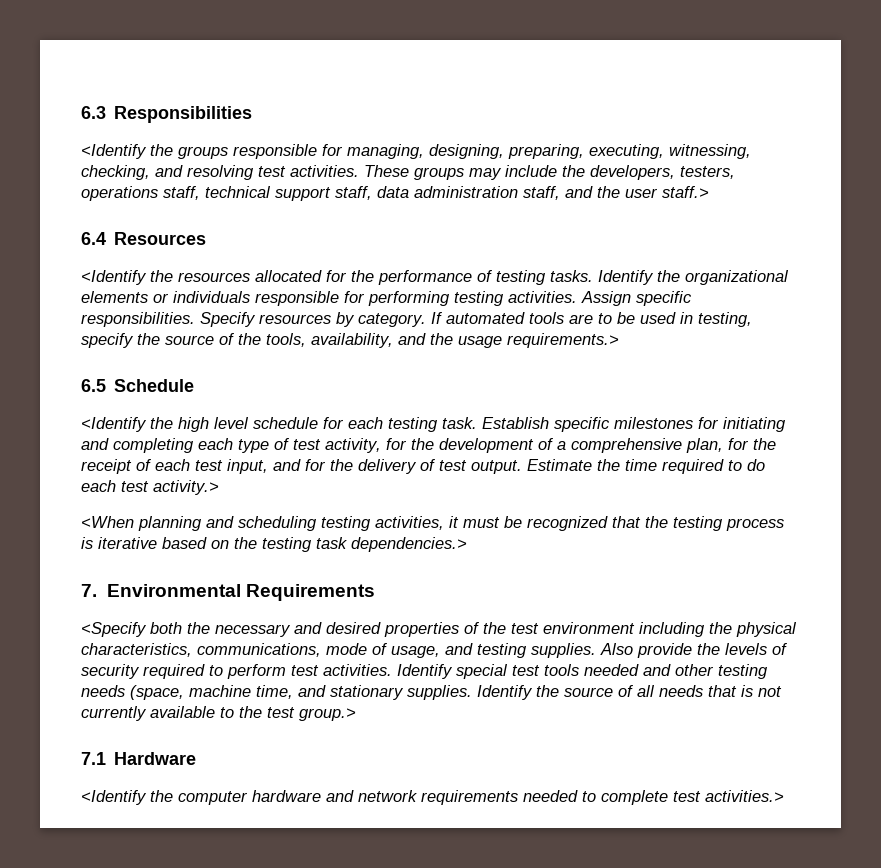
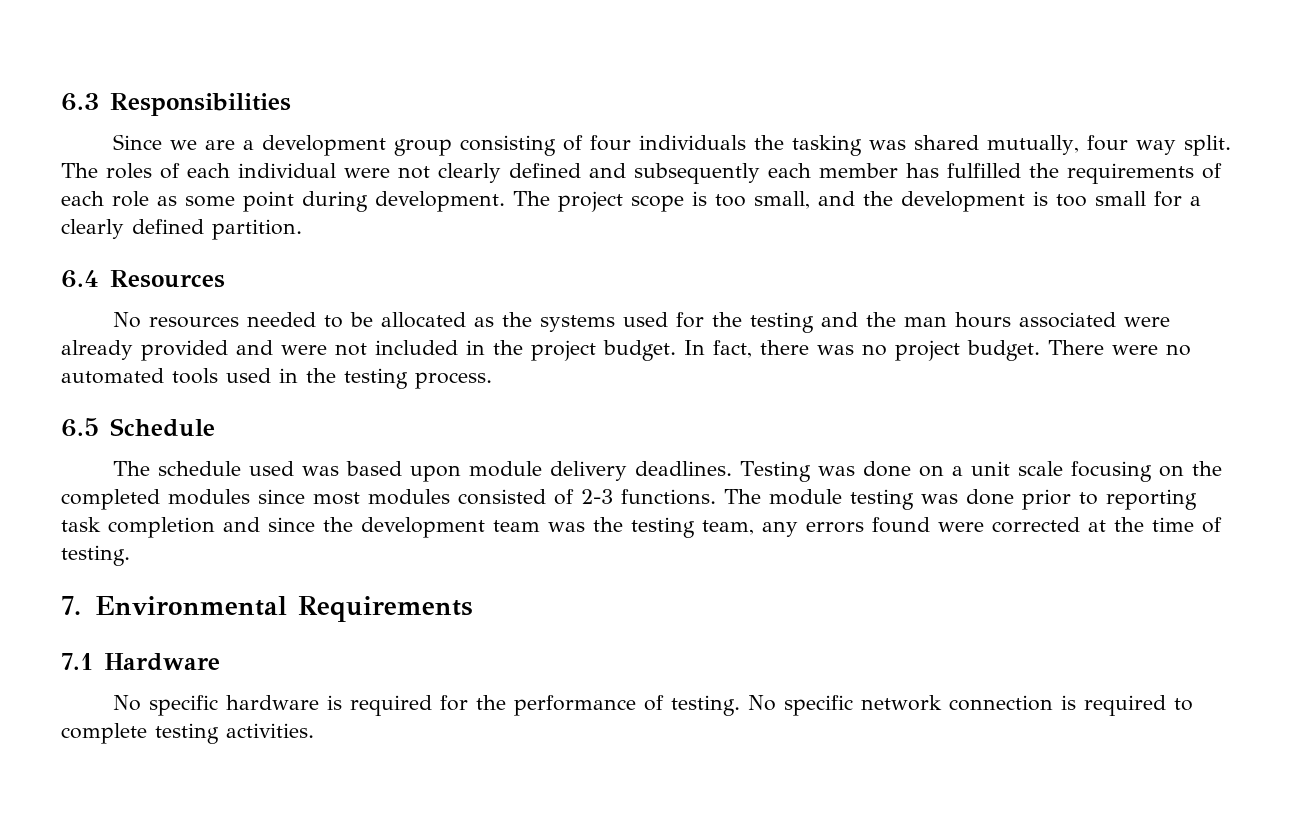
[81,144,751,159] [81,165,735,180] [81,186,709,201] [81,232,207,245] [81,270,789,285] [81,291,692,306] [81,312,752,327] [81,333,619,348] [81,379,195,392] [81,417,786,432] [81,438,776,453] [81,459,765,474] [81,480,219,495] [81,516,784,531] [81,537,467,552] [81,584,375,601] [81,622,797,637] [81,643,788,658] [81,664,768,679] [81,685,782,700] [81,706,356,721] [81,752,197,765] [81,790,784,805] <Identify the groups responsible for managing, designing, preparing, executing, witnessing, checking, and resolving test activities. These groups may include the developers, testers, operations staff, technical support staff, data administration staff, and the user staff.> // 6.4 Resources // <Identify the resources allocated for the performance of testing tasks. Identify the organizational elements or individuals responsible for performing testing activities. Assign specific responsibilities. Specify resources by category. If automated tools are to be used in testing, specify the source of the tools, availability, and the usage requirements.> // 6.5 Schedule // <Identify the high level schedule for each testing task. Establish specific milestones for initiating and completing each type of test activity, for the development of a comprehensive plan, for the receipt of each test input, and for the delivery of test output. Estimate the time required to do each test activity.> // <When planning and scheduling testing activities, it must be recognized that the testing process is iterative based on the testing task dependencies.> // 7. Environmental Requirements // <Specify both the necessary and desired properties of the test environment including the physical characteristics, communications, mode of usage, and testing supplies. Also provide the levels of security required to perform test activities. Identify special test tools needed and other testing needs (space, machine time, and stationary supplies. Identify the source of all needs that is not currently available to the test group.> // 7.1 Hardware // <Identify the computer hardware and network requirements needed to complete test activities.> -> [112,134,1231,156] [61,163,1222,184] [61,191,1201,212] [61,219,302,240] [61,270,225,288] [112,312,1170,333] [61,340,1191,361] [61,368,492,389] [61,418,215,437] [112,461,1222,482] [61,489,1197,510] [61,517,1222,538] [61,545,130,566] [61,596,473,622] [61,653,220,671] [112,695,1193,716] [61,723,314,744] Since we are a development group consisting of four individuals the tasking was shared mutually, four way split. The roles of each individual were not clearly defined and subsequently each member has fulfilled the requirements of each role as some point during development. The project scope is too small, and the development is too small for a clearly defined partition. // 6.4 Resources // No resources needed to be allocated as the systems used for the testing and the man hours associated were already provided and were not included in the project budget. In fact, there was no project budget. There were no automated tools used in the testing process. // 6.5 Schedule // The schedule used was based upon module delivery deadlines. Testing was done on a unit scale focusing on the completed modules since most modules consisted of 2-3 functions. The module testing was done prior to reporting task completion and since the development team was the testing team, any errors found were corrected at the time of testing. // 7. Environmental Requirements // 7.1 Hardware // No specific hardware is required for the performance of testing. No specific network connection is required to complete testing activities.

